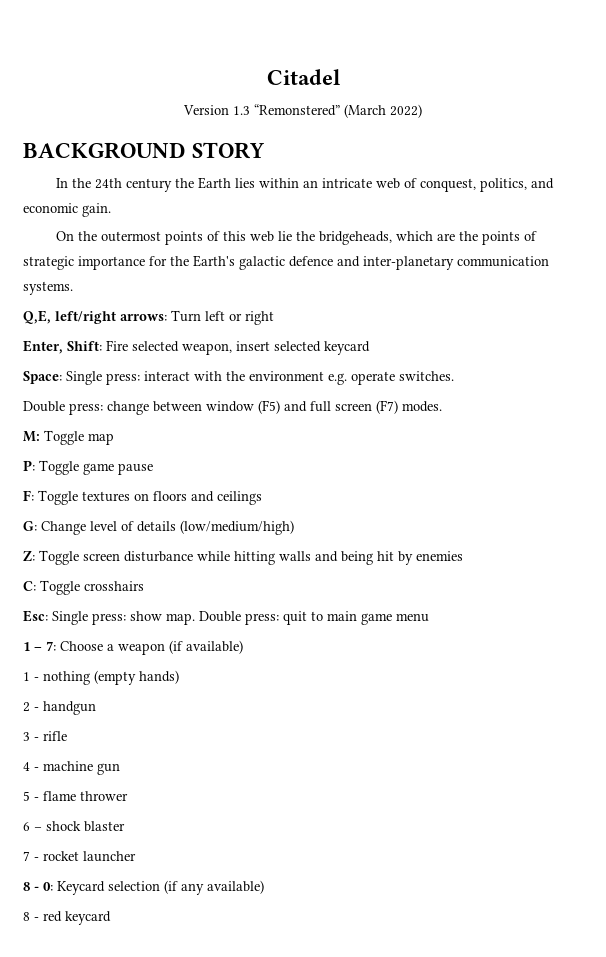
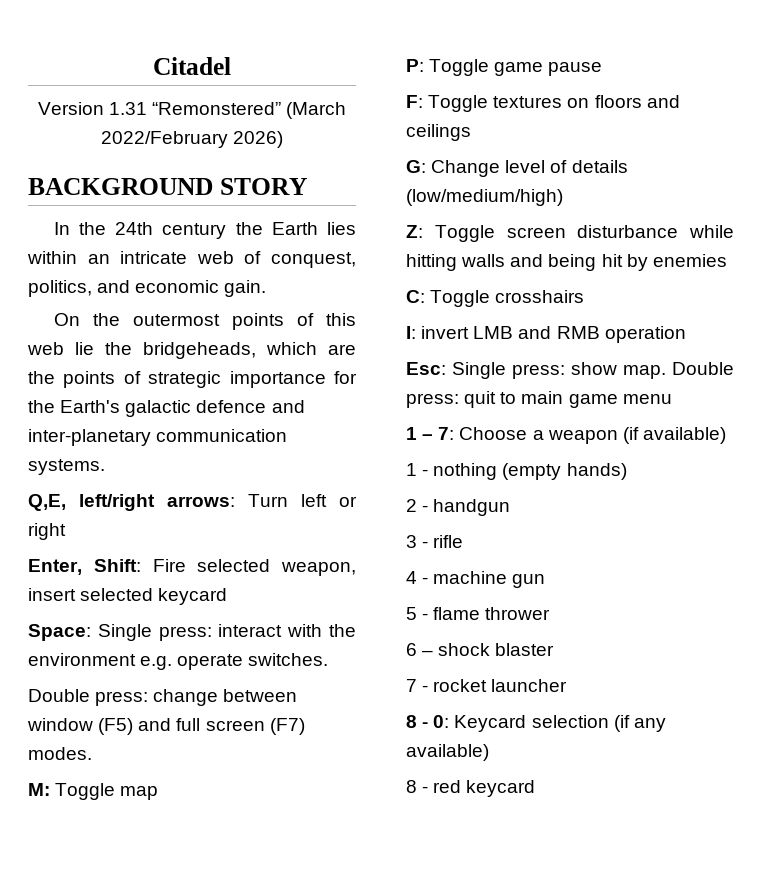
[233,106,250,115] 1.3 -> [108,102,147,115] 1.31
[390,104,422,118] 2022) -> [100,131,284,148] 2022/February 2026)
(144, 586) none -> [406,326,686,343] // I: invert LMB and RMB operation

